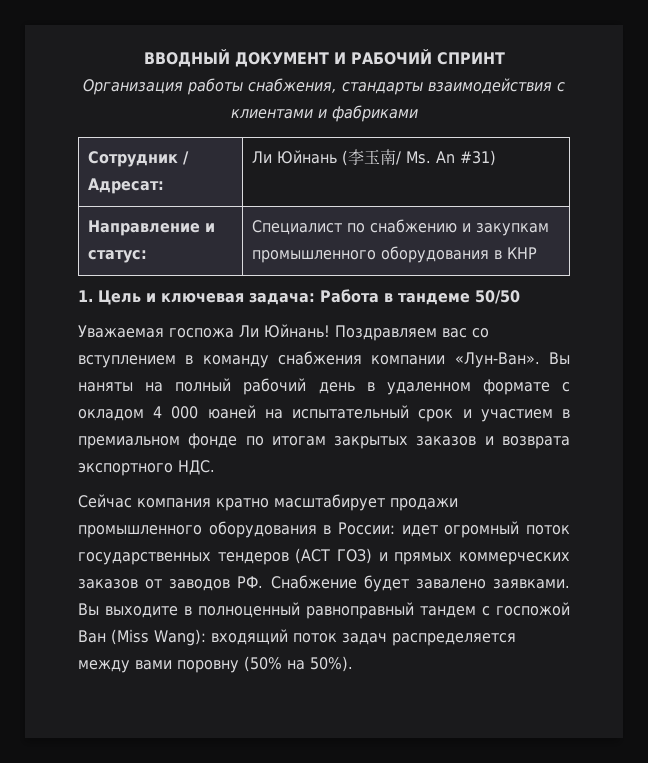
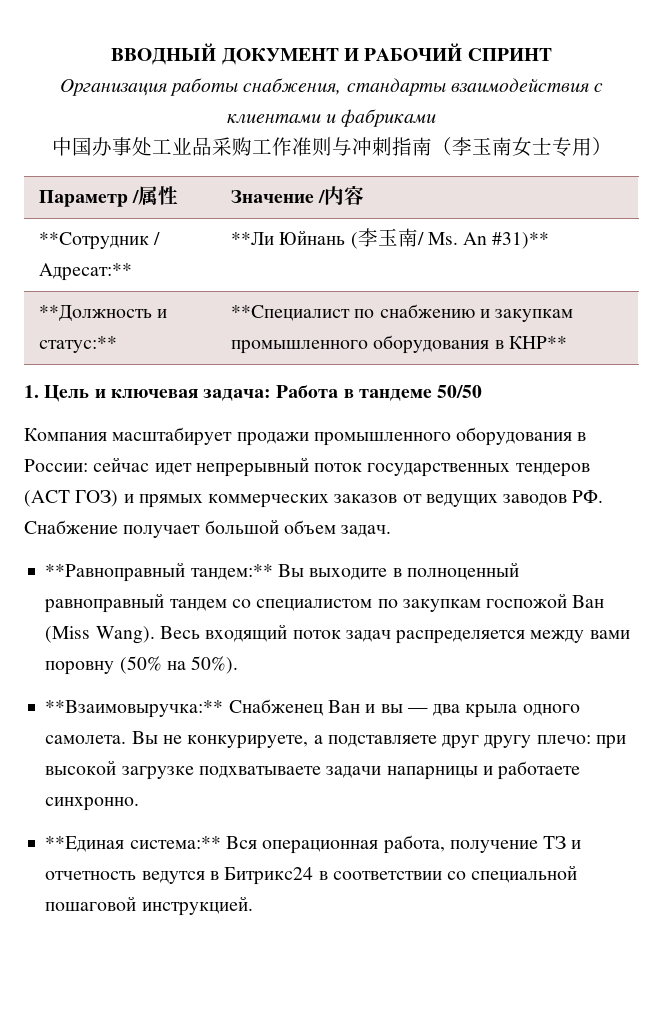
[87,151,189,167] [87,178,164,194] [251,151,272,163] // Сотрудник / Адресат: | Ли -> [51,137,612,157] [38,186,179,207] [230,185,365,205] [38,232,161,250] [38,263,132,281] [230,232,274,245] // 中国办事处工业品采购工作准则与冲刺指南（李玉南女士专用） // Параметр /属性 | Значение /内容 // **Сотрудник / Адресат:** | **Ли
[459,150,496,166] [87,220,215,236] [87,250,147,263] [251,220,342,235] #31) // Направление и статус: | Специалист -> [492,232,550,249] [38,305,168,321] [38,336,117,353] [230,305,350,321] #31)** // **Должность и статус:** | **Специалист
[506,247,537,259] КНР -> [508,336,567,349] КНР**
[78,324,489,341] [78,351,570,368] [78,378,570,395] [78,405,570,422] [78,433,570,449] [78,460,215,476] [78,494,269,511] Уважаемая госпожа Ли Юйнань! Поздравляем вас со вступлением в команду снабжения компании «Лун-Ван». Вы наняты на полный рабочий день в удаленном формате с окладом 4 000 юаней на испытательный срок и участием в премиальном фонде по итогам закрытых заказов и возврата экспортного НДС. // Сейчас компания кратно -> [24,428,107,441] Компания
[401,521,520,538] идет огромный -> [93,457,309,477] сейчас идет непрерывный
(163, 584) none -> [425,494,498,507] ведущих
[363,575,570,592] будет завалено заявками. -> [123,519,392,538] [45,562,273,582] получает большой объем задач. // **Равноправный тандем:**
[482,606,490,616] с -> [231,599,481,612] со специалистом по закупкам
[154,629,206,646] Wang): -> [95,626,200,644] Wang). Весь
(353, 664) none -> [45,699,580,718] [45,731,626,749] [45,760,581,780] [45,797,140,811] [45,835,582,854] [45,865,578,885] [45,896,253,916] // **Взаимовыручка:** Снабженец Ван и вы — два крыла одного самолета. Вы не конкурируете, а подставляете друг другу плечо: при высокой загрузке подхватываете задачи напарницы и работаете синхронно. // **Единая система:** Вся операционная работа, получение ТЗ и отчетность ведутся в Битрикс24 в соответствии со специальной пошаговой инструкцией.

